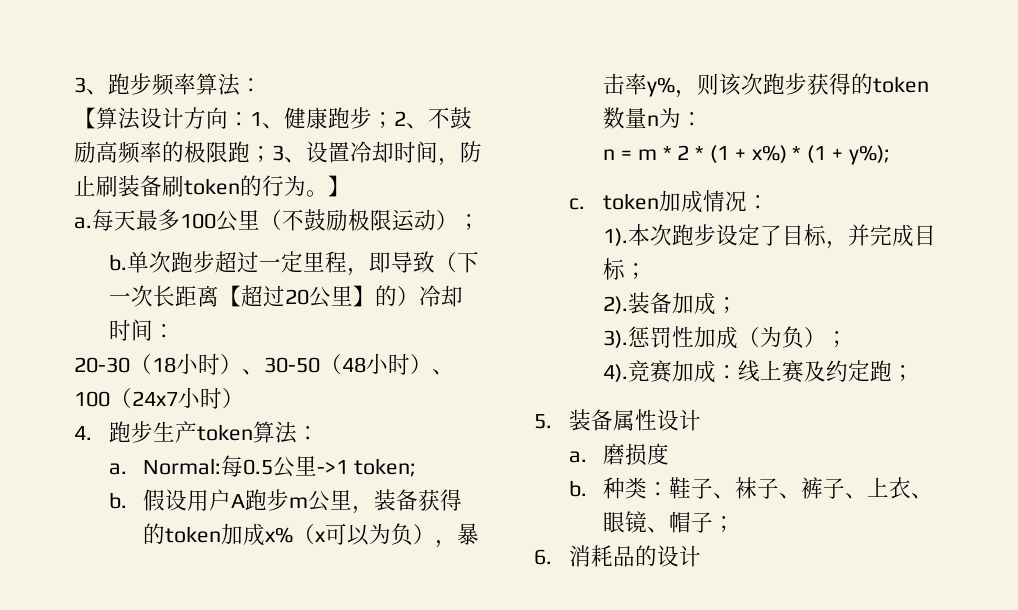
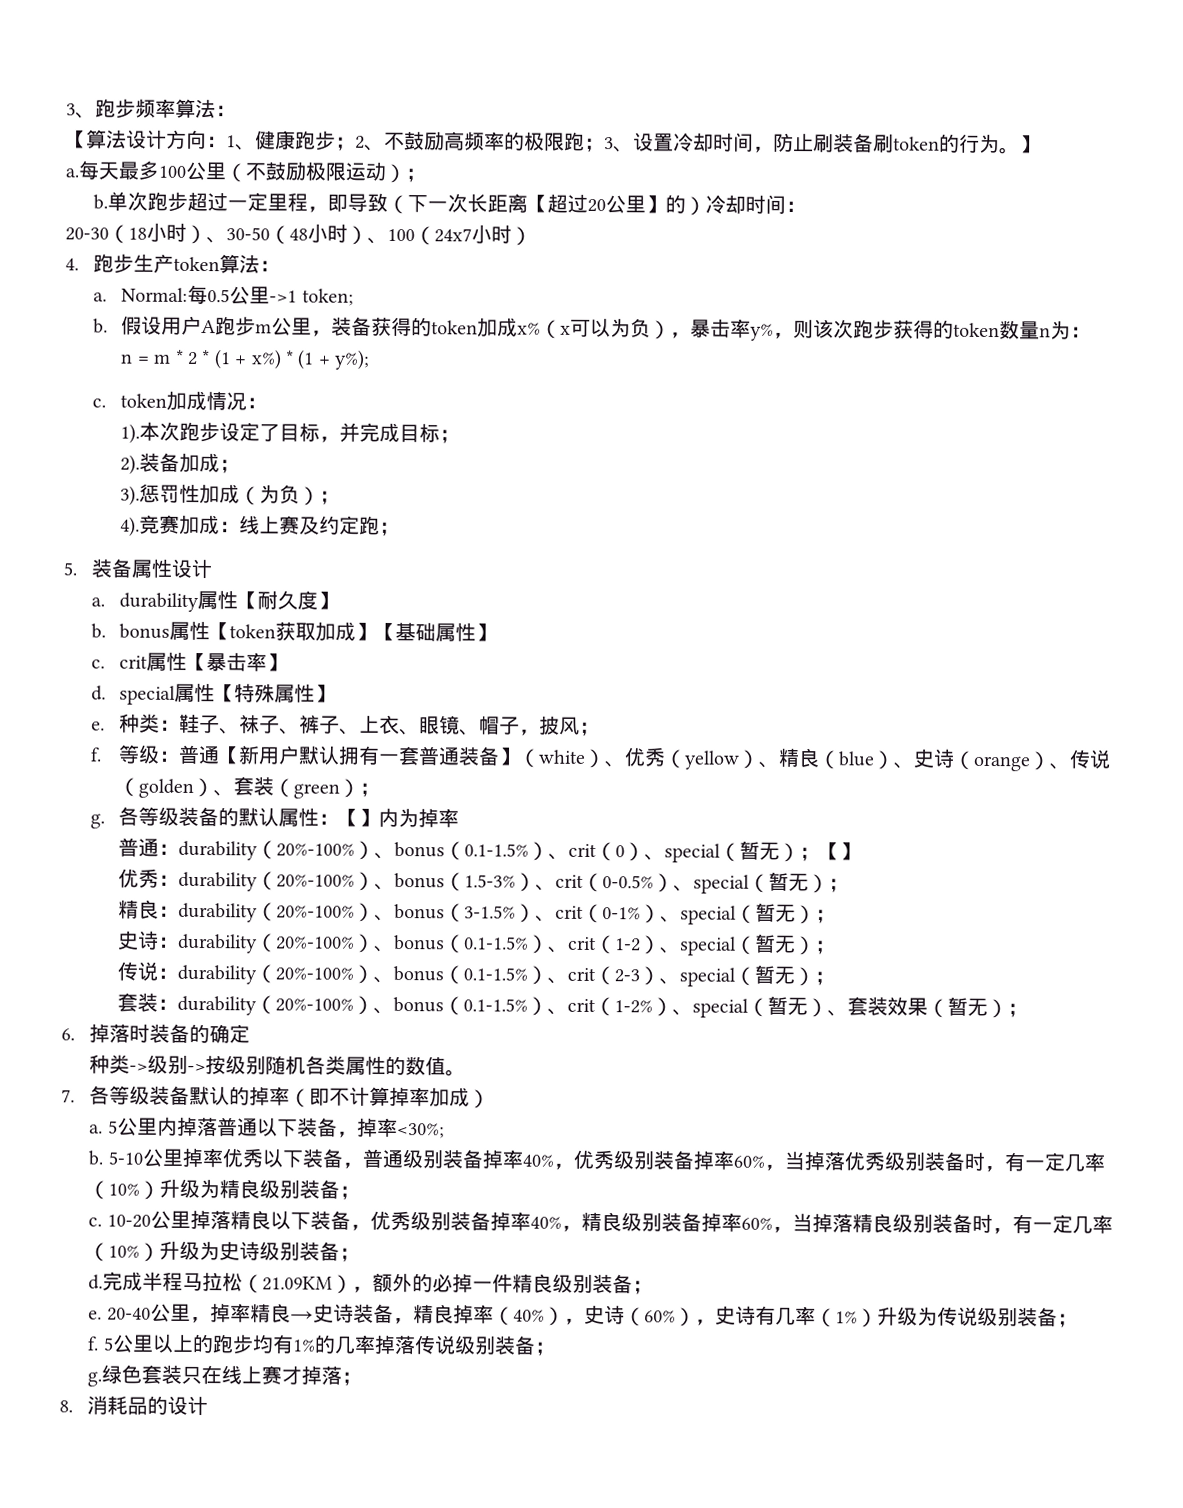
[603,443,670,466] [568,480,587,497] 磨损度 // b. -> [119,590,339,613] [91,620,497,642] [91,651,288,672] [91,682,336,705] [91,721,106,731] durability属性【耐久度】 // b. bonus属性【token获取加成】【基础属性】 // c. crit属性【暴击率】 // d. special属性【特殊属性】 // e.
[713,516,736,532] [534,549,552,565] ； // 6. -> [519,715,601,737] [90,744,1112,772] [118,776,381,799] [90,806,460,829] [118,837,861,863] [118,868,850,894] [118,899,837,925] [118,930,837,956] [117,961,836,987] [117,992,1029,1019] [61,1023,251,1044] [89,1054,467,1077] [61,1085,491,1109] [89,1116,445,1139] [88,1147,1105,1173] [88,1178,361,1200] [88,1209,1113,1235] [88,1240,361,1262] [88,1271,654,1295] [88,1303,1078,1328] [87,1333,556,1356] [87,1364,363,1387] [59,1400,73,1413] ，披风； // f.等级：普通【新用户默认拥有一套普通装备】（white）、优秀（yellow）、精良（blue）、史诗（orange）、传说（golden）、套装（green）； // g.各等级装备的默认属性：【】内为掉率 // 普通：durability（20%-100%）、bonus（0.1-1.5%）、crit（0）、special（暂无）；【】 // 优秀：durability（20%-100%）、bonus（1.5-3%）、crit（0-0.5%）、special（暂无）； // 精良：durability（20%-100%）、bonus（3-1.5%）、crit（0-1%）、special（暂无）； // 史诗：durability（20%-100%）、bonus（0.1-1.5%）、crit（1-2）、special（暂无）； // 传说：durability（20%-100%）、bonus（0.1-1.5%）、crit（2-3）、special（暂无）； // 套装：durability（20%-100%）、bonus（0.1-1.5%）、crit（1-2%）、special（暂无）、套装效果（暂无）； // 6.掉落时装备的确定 // 种类->级别->按级别随机各类属性的数值。 // 7.各等级装备默认的掉率（即不计算掉率加成） // a. 5公里内掉落普通以下装备，掉率<30%; // b. 5-10公里掉率优秀以下装备，普通级别装备掉率40%，优秀级别装备掉率60%，当掉落优秀级别装备时，有一定几率（10%）升级为精良级别装备； // c. 10-20公里掉落精良以下装备，优秀级别装备掉率40%，精良级别装备掉率60%，当掉落精良级别装备时，有一定几率（10%）升级为史诗级别装备； // d.完成半程马拉松（21.09KM），额外的必掉一件精良级别装备； // e. 20-40公里，掉率精良→史诗装备，精良掉率（40%），史诗（60%），史诗有几率（1%）升级为传说级别装备； // f. 5公里以上的跑步均有1%的几率掉落传说级别装备； // g.绿色套装只在线上赛才掉落； // 8.

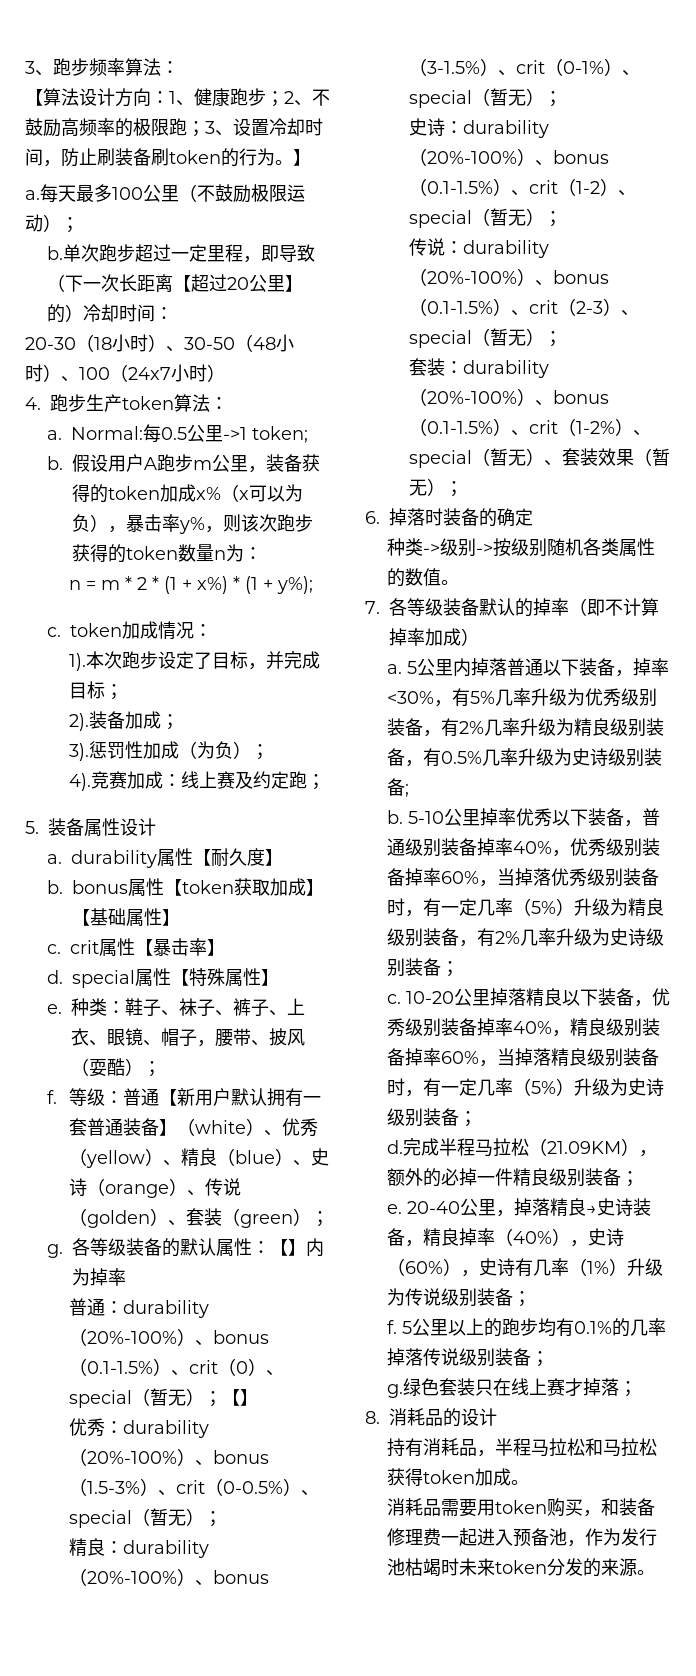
[539,715,581,735] 披风 -> [215,1028,306,1047] [71,1058,144,1076] 腰带、披风（耍酷）
[396,1123,445,1139] <30%; -> [387,688,658,707] [387,718,665,737] [387,748,663,767] [387,778,410,797] <30%，有5%几率升级为优秀级别装备，有2%几率升级为精良级别装备，有0.5%几率升级为史诗级别装备;
[108,1183,141,1196] 10% -> [531,901,557,914] 5%
(341, 1189) none -> [459,928,665,947] [387,958,442,977] ，有2%几率升级为史诗级别装备
[108,1245,141,1258] 10% -> [531,1081,557,1094] 5%
[229,1303,251,1323] 率 -> [532,1198,551,1216] 落
[291,1339,316,1352] 1% -> [574,1321,613,1334] 0.1%
(209, 1405) none -> [387,1438,658,1457] [387,1468,530,1486] [387,1498,656,1517] [387,1528,658,1547] [387,1558,656,1577] // 持有消耗品，半程马拉松和马拉松获得token加成。 // 消耗品需要用token购买，和装备修理费一起进入预备池，作为发行池枯竭时未来token分发的来源。

